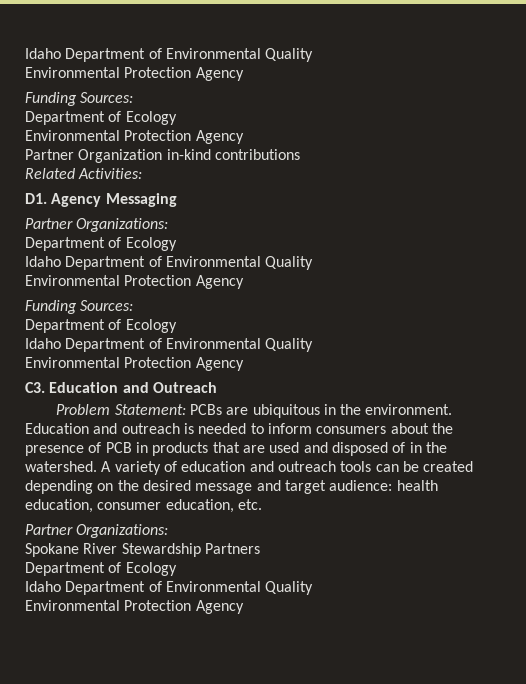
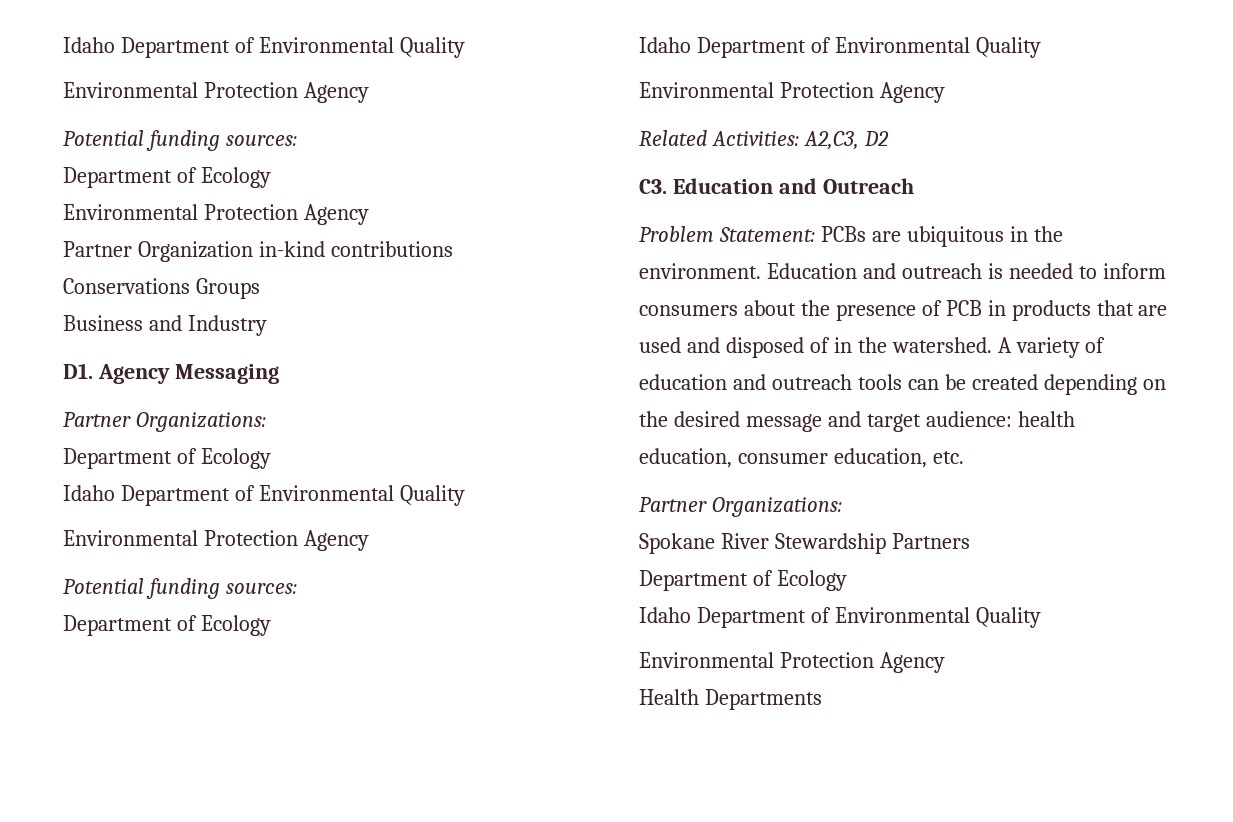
[25,48,314,62] [25,67,244,81] [25,92,134,106] Idaho Department of Environmental Quality // Environmental Protection Agency // Funding Sources: -> [63,37,465,58] [63,82,369,103] [63,130,297,151] Idaho Department of Environmental Quality // Environmental Protection Agency // Potential funding sources:
[25,168,143,179] Related Activities: -> [63,278,260,299] [63,315,267,336] Conservations Groups // Business and Industry
[25,300,134,314] Funding Sources: -> [63,578,297,599] Potential funding sources:
(244, 364) none -> [639,130,889,150] // Related Activities: A2,C3, D2
(244, 607) none -> [639,689,822,710] // Health Departments

